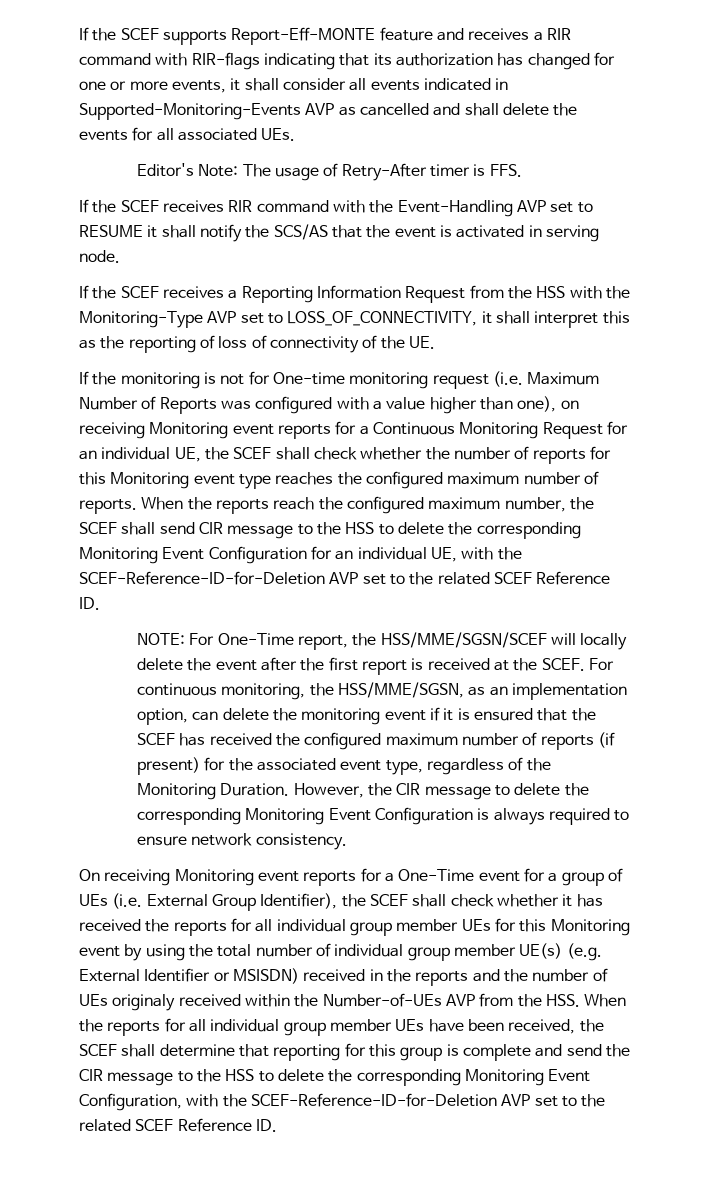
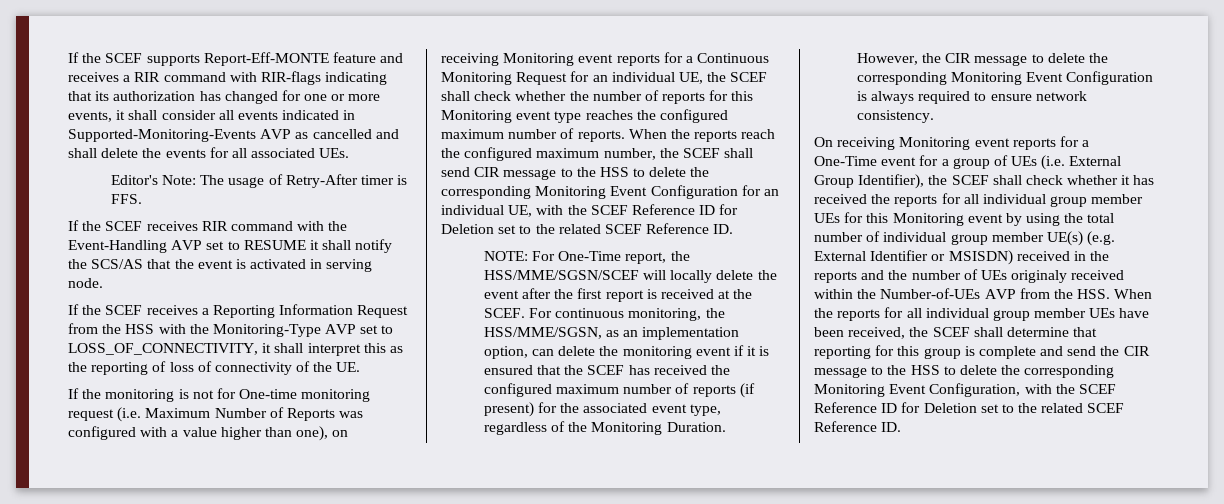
[79,571,359,585] SCEF-Reference-ID-for-Deletion AVP -> [590,204,739,215] [441,224,494,234] SCEF Reference ID for Deletion
[250,1093,531,1107] SCEF-Reference-ID-for-Deletion AVP -> [1078,384,1116,394] [814,402,977,413] SCEF Reference ID for Deletion

